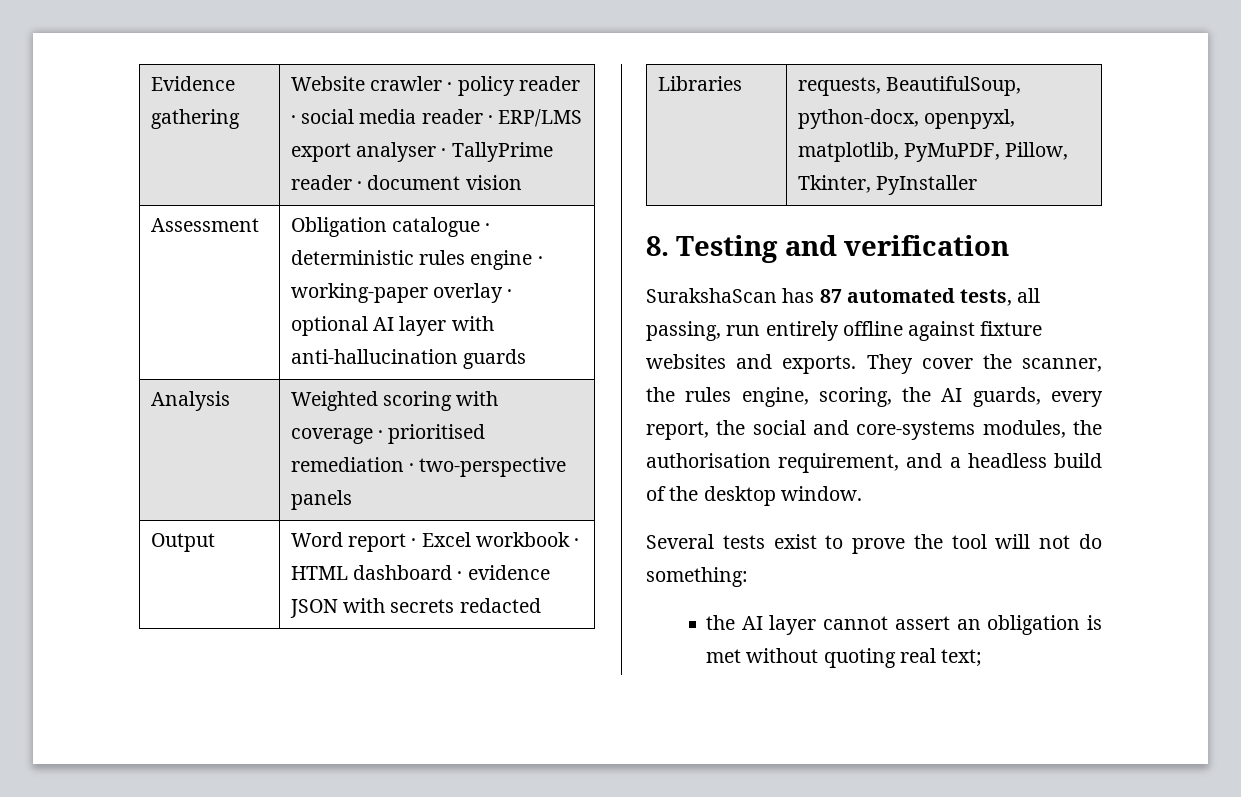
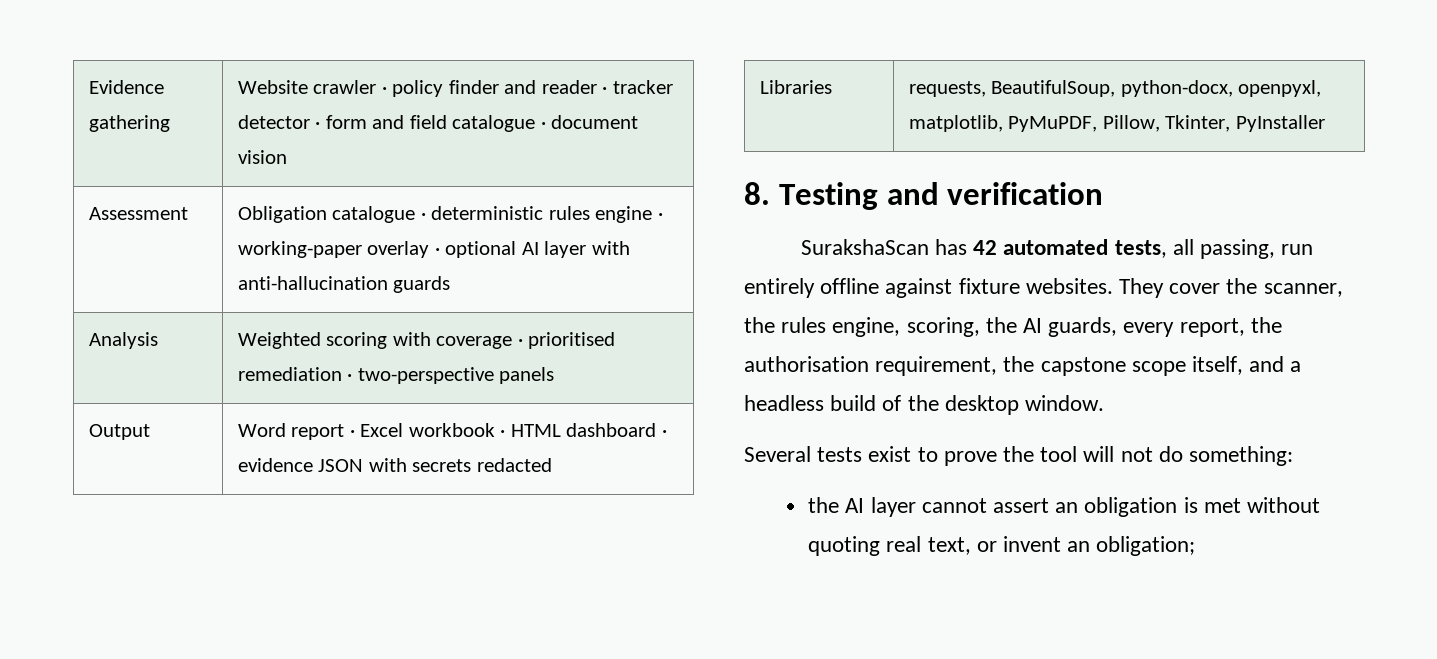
[518,76,580,91] [290,109,583,127] [290,142,553,162] [290,175,352,190] reader · social media reader · ERP/LMS export analyser · TallyPrime reader -> [448,80,673,94] [237,115,536,132] finder and reader · tracker detector · form and field catalogue
[819,289,842,303] 87 -> [973,240,998,255] 42
[646,354,857,374] websites and exports. -> [1025,278,1113,294] websites.
[752,420,1102,440] [646,453,900,473] social and core-systems modules, the authorisation requirement, -> [744,356,1244,376] authorisation requirement, the capstone scope itself,
[941,649,983,667] text; -> [927,536,1196,556] text, or invent an obligation;

